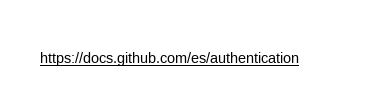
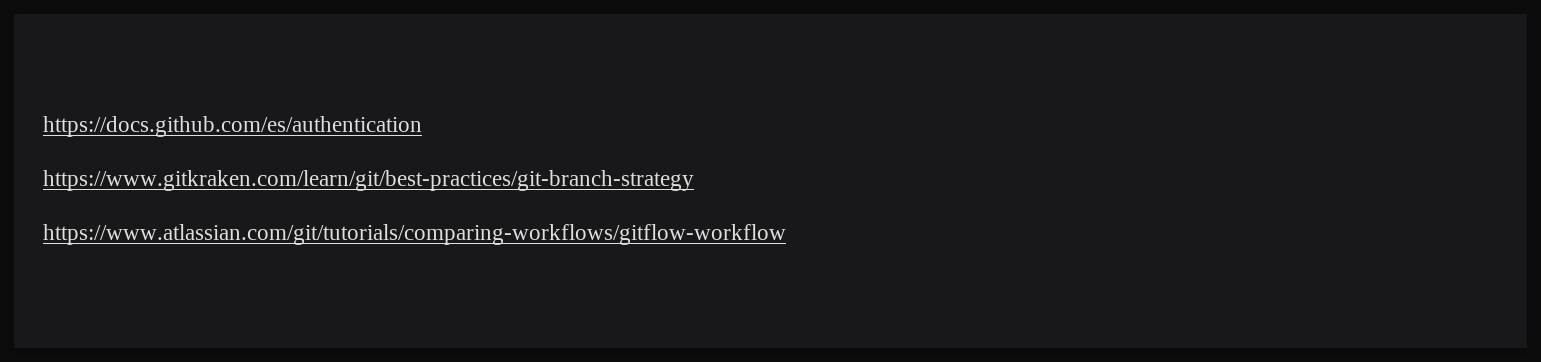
(299, 59) none -> [43,170,694,191] [43,224,786,245] // https://www.gitkraken.com/learn/git/best-practices/git-branch-strategy // https://www.atlassian.com/git/tutorials/comparing-workflows/gitflow-workflow

